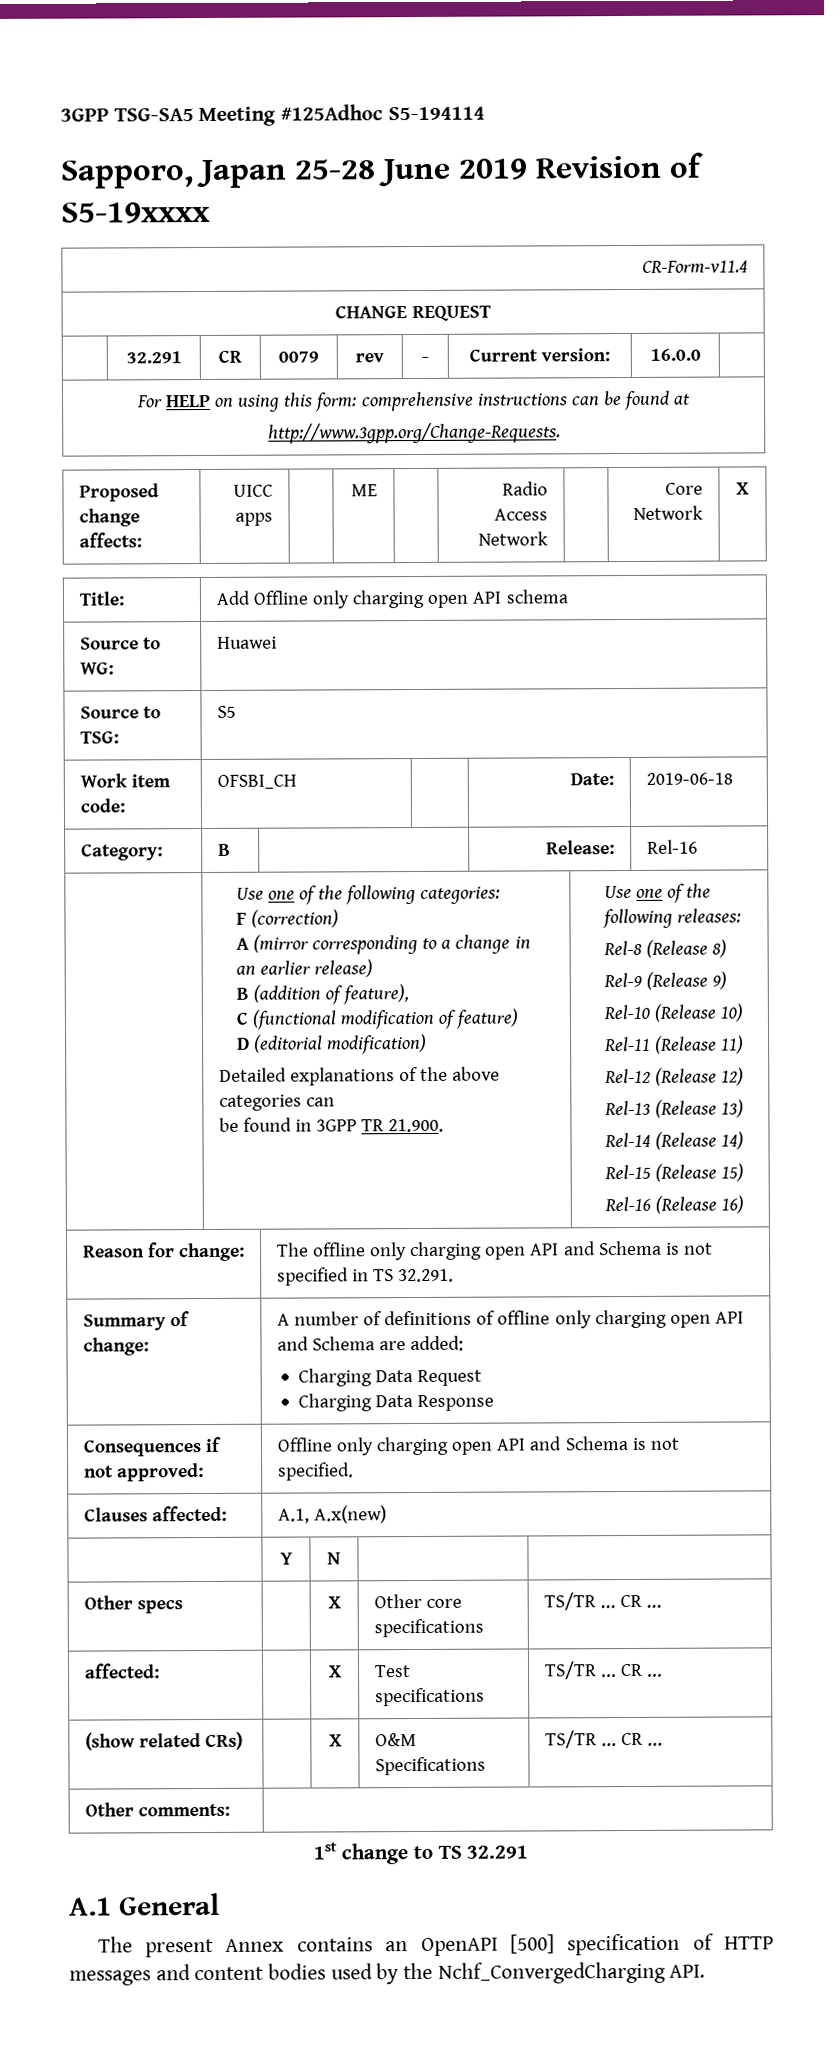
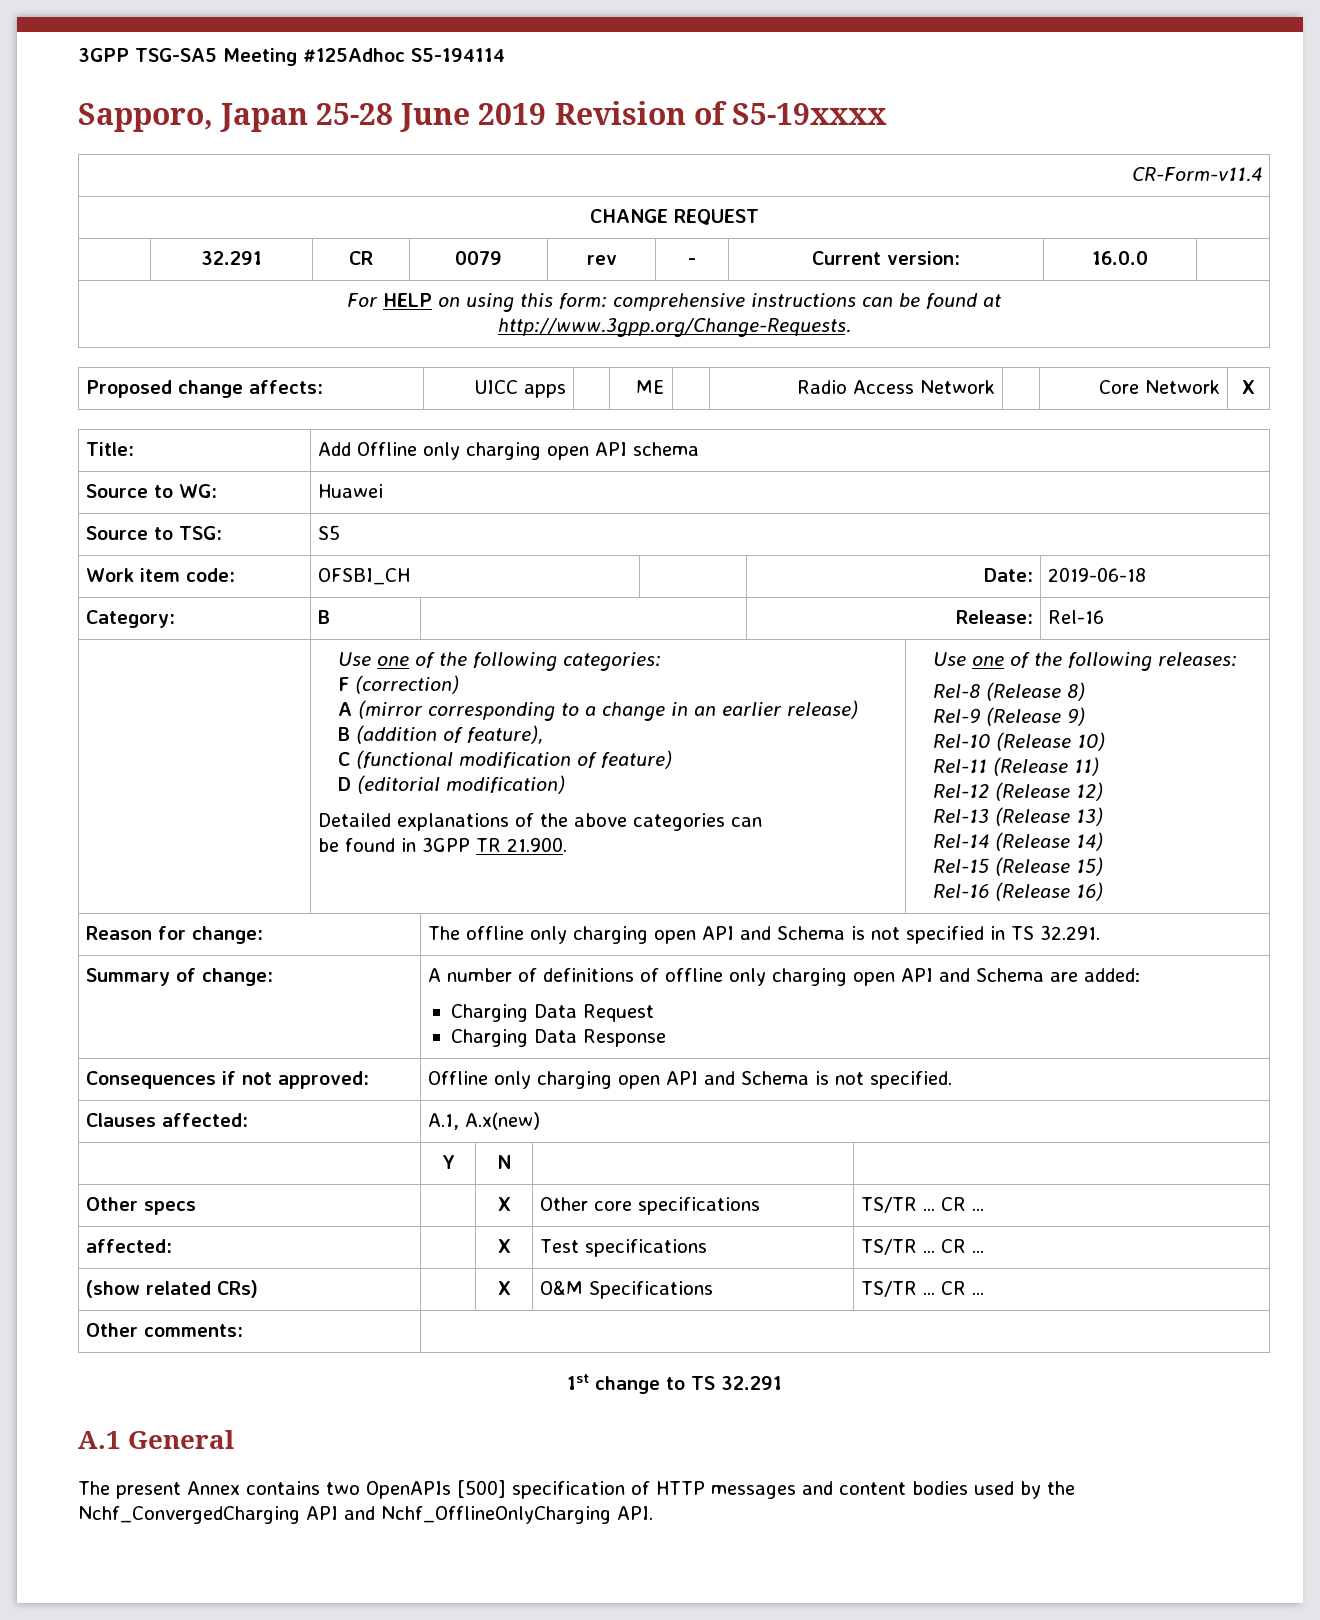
[385,1937,498,1956] an OpenAPI -> [326,1481,451,1499] two OpenAPIs
(666, 1972) none -> [306,1506,611,1524] API and Nchf_OfflineOnlyCharging

